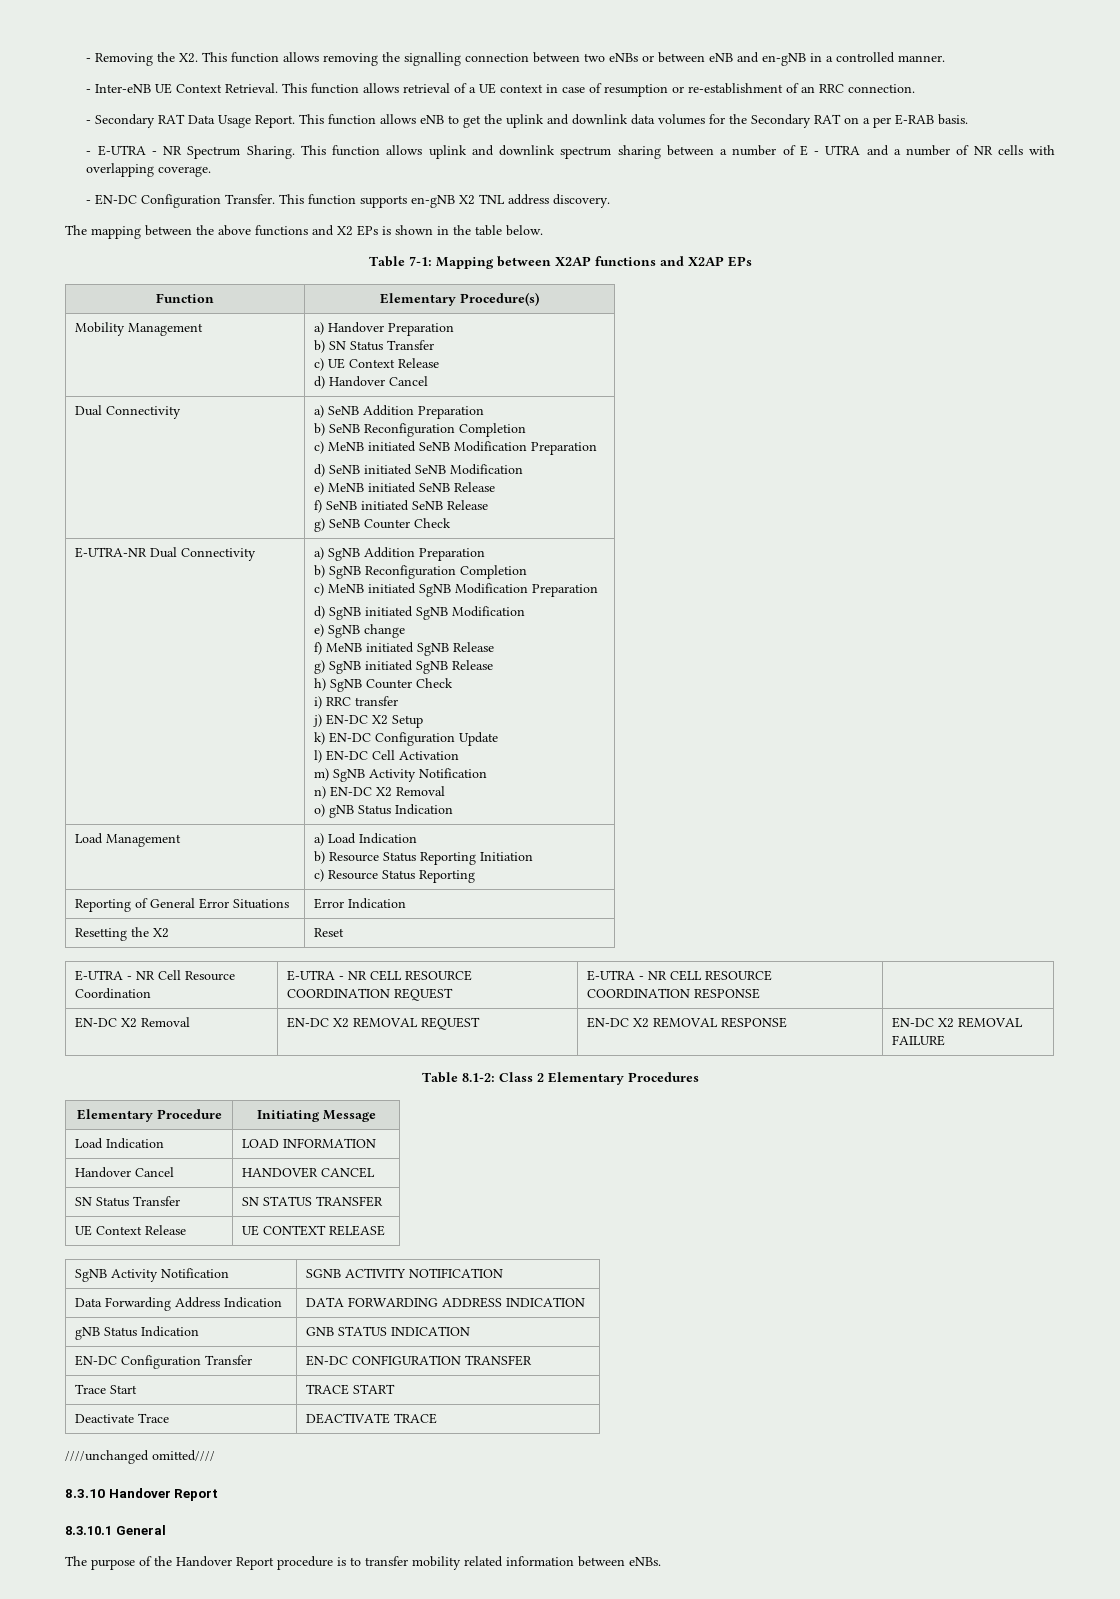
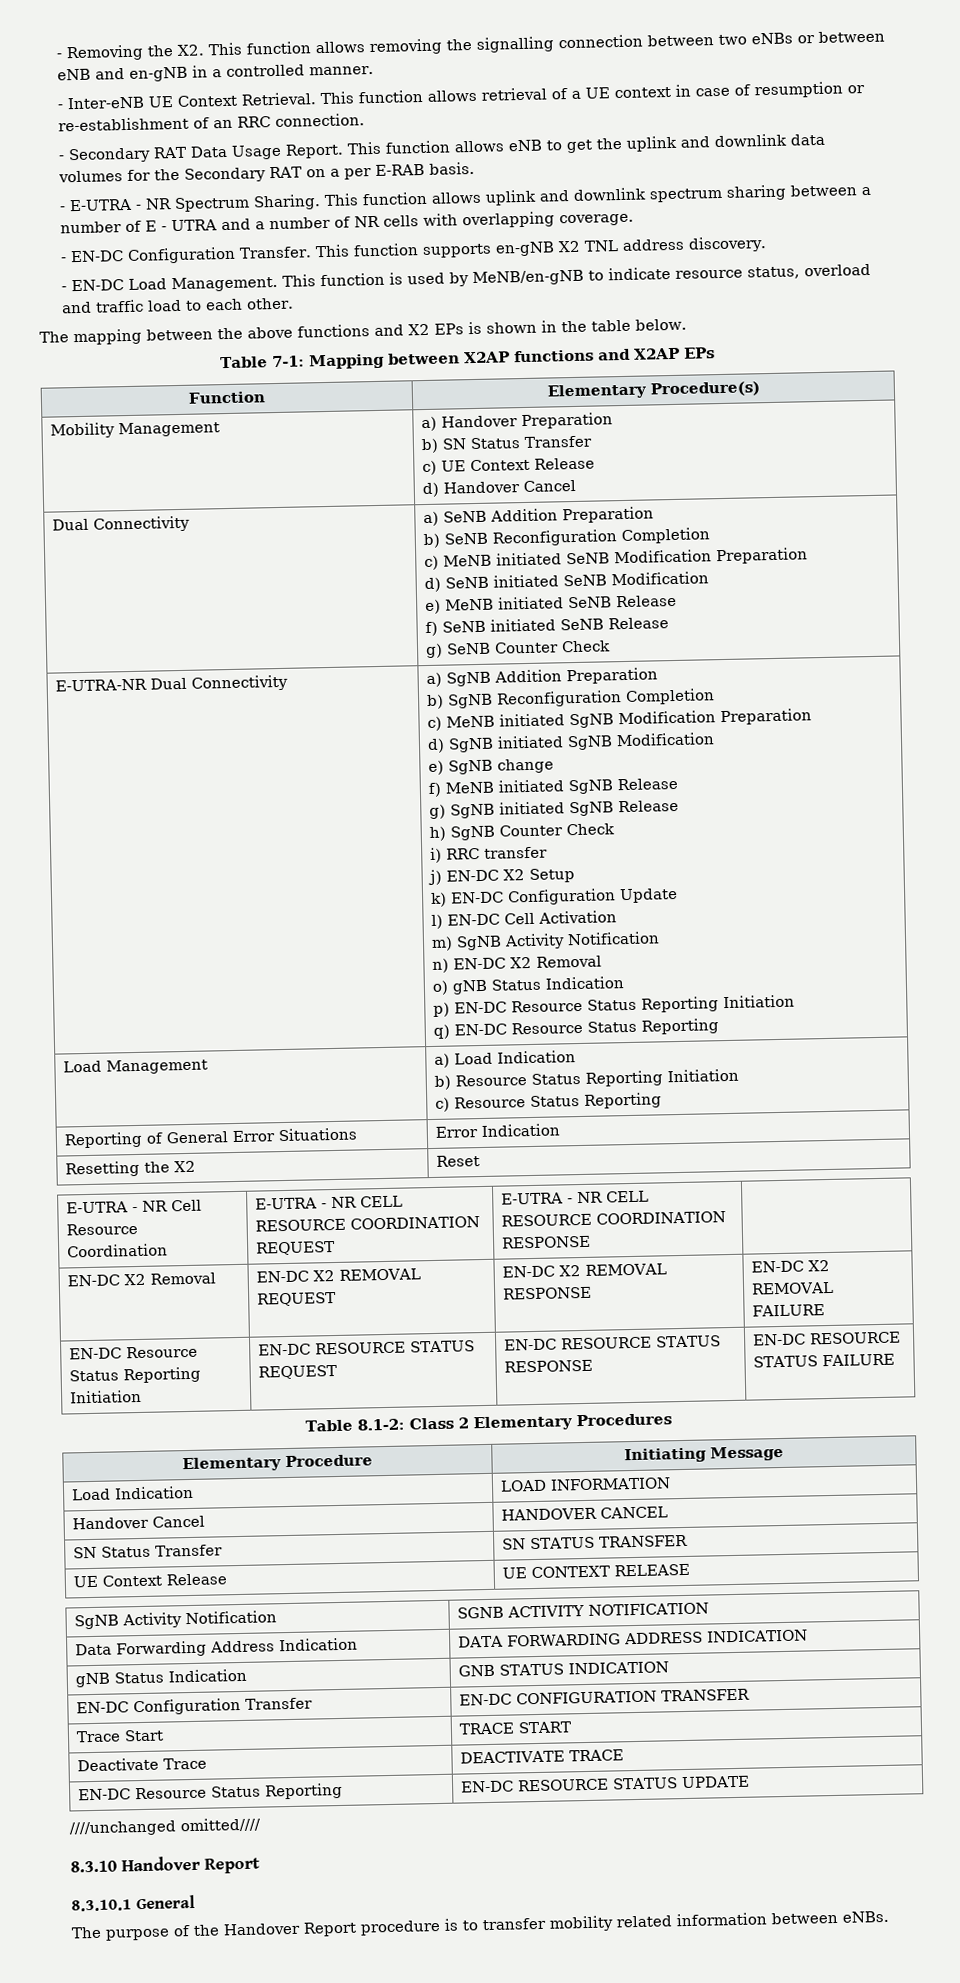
(611, 201) none -> [61,263,872,293] [61,297,295,314] // - EN-DC Load Management. This function is used by MeNB/en-gNB to indicate resource status, overload and traffic load to each other.
(454, 809) none -> [432,994,795,1017] [432,1018,719,1039] // p) EN-DC Resource Status Reporting Initiation // q) EN-DC Resource Status Reporting
(946, 1040) none -> [68,1345,198,1360] [68,1366,201,1384] [69,1389,142,1404] [257,1340,475,1356] [257,1364,337,1380] [503,1335,721,1351] [503,1359,593,1373] [752,1331,901,1346] [752,1353,895,1368] // EN-DC Resource Status Reporting Initiation | EN-DC RESOURCE STATUS REQUEST | EN-DC RESOURCE STATUS RESPONSE | EN-DC RESOURCE STATUS FAILURE
(438, 1418) none -> [77,1782,343,1801] [459,1775,750,1793] // EN-DC Resource Status Reporting | EN-DC RESOURCE STATUS UPDATE

